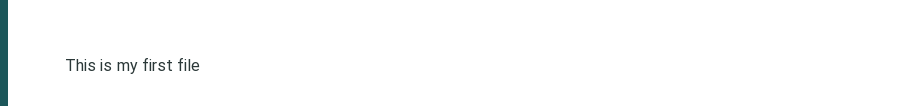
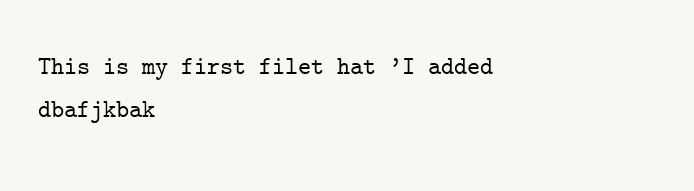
[177,57,201,71] file -> [259,58,493,74] [38,101,155,123] filet hat ’I added // dbafjkbak

